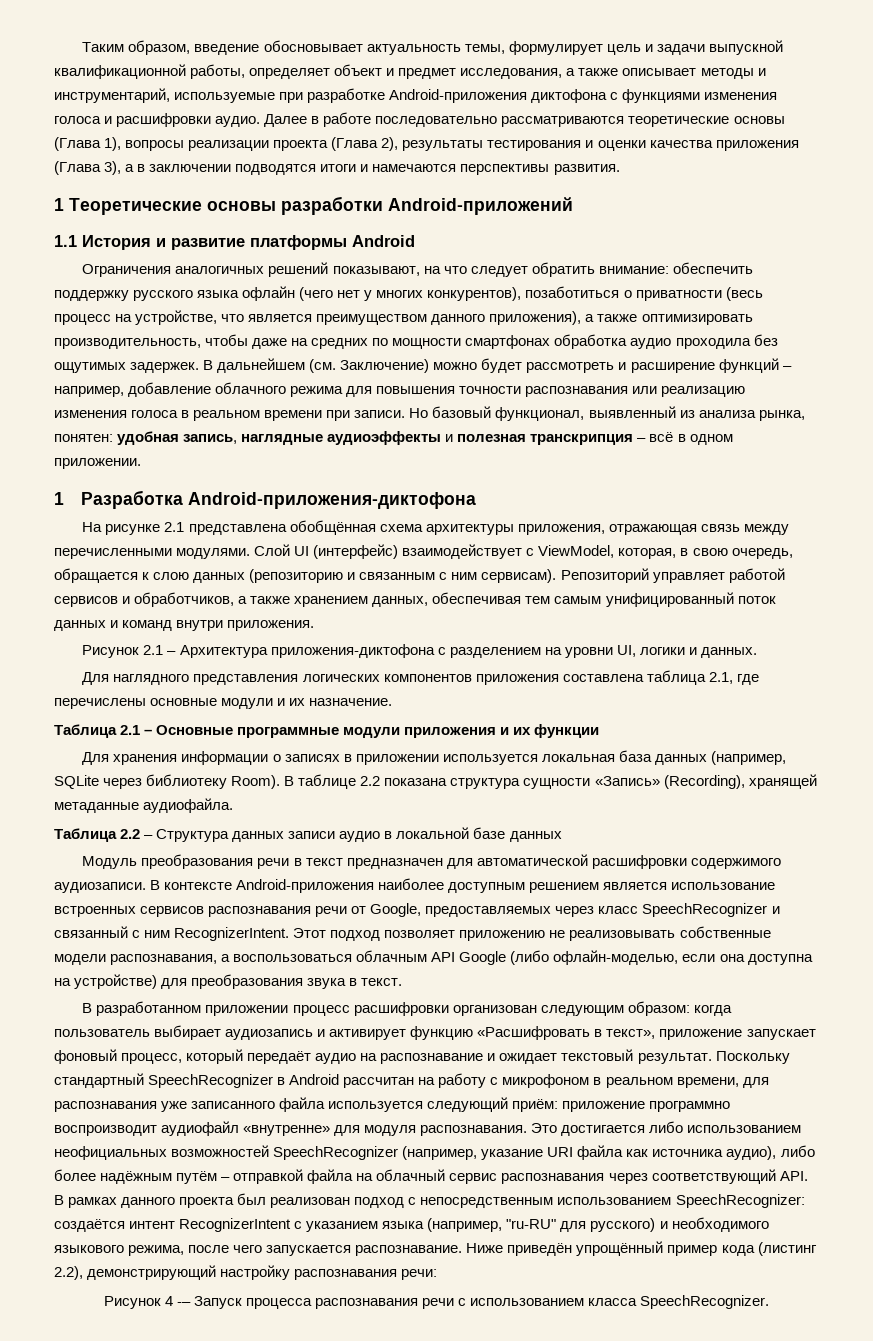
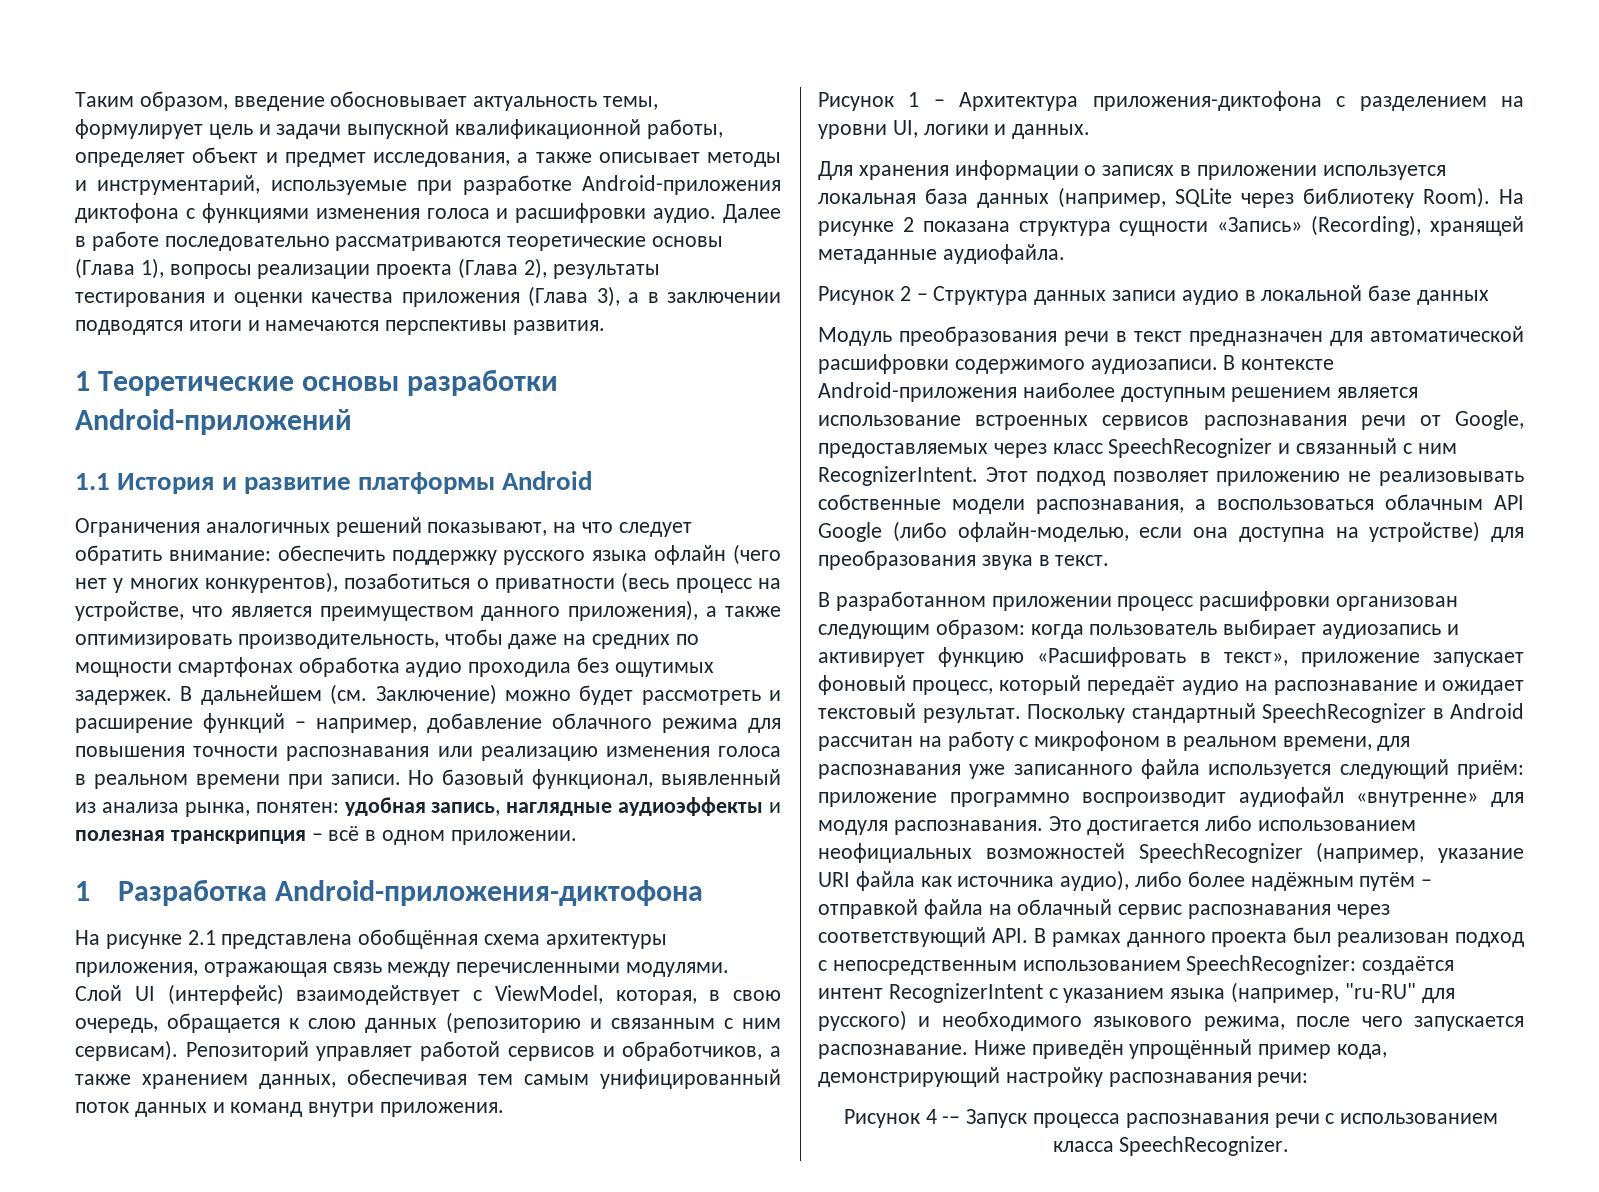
[143,645,164,655] 2.1 -> [908,92,920,107] 1
[82,670,759,685] [54,698,393,709] [54,724,600,738] // Для наглядного представления логических компонентов приложения составлена таблица 2.1, где перечислены основные модули и их назначение. // Таблица 2.1 – Основные программные модули приложения и их функции -> (1091, 131) none
[284,774,381,789] В таблице 2.2 -> [1499,189,1524,204] [818,217,914,236] На рисунке 2
[54,828,141,842] Таблица 2.2 -> [818,286,911,305] Рисунок 2
[721,1242,817,1256] [54,1266,83,1280] кода (листинг 2.2), -> [1337,1044,1388,1059] кода,

